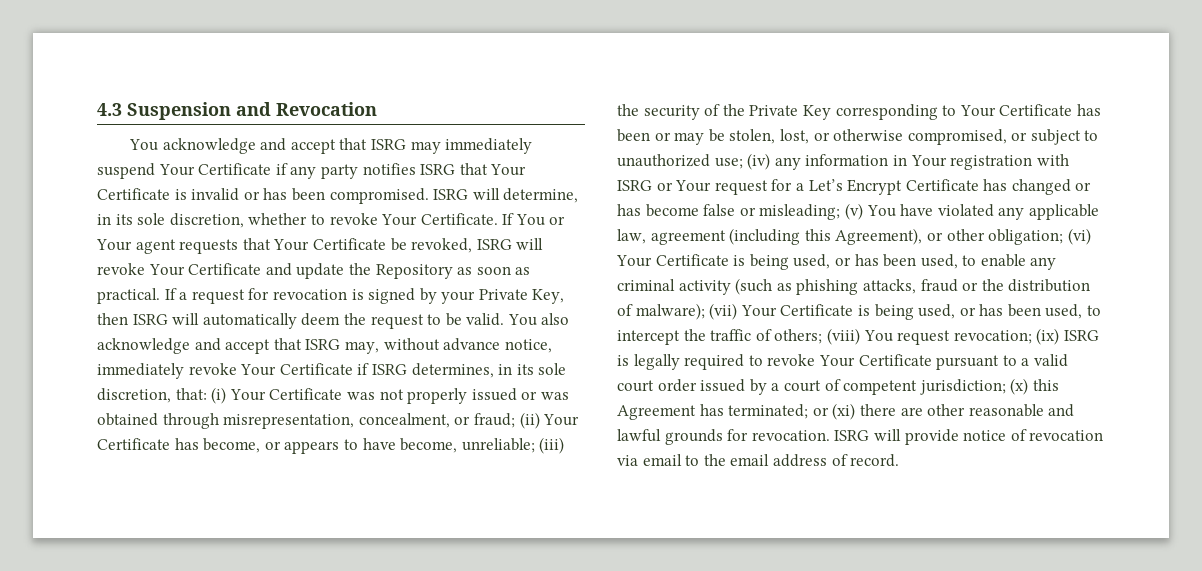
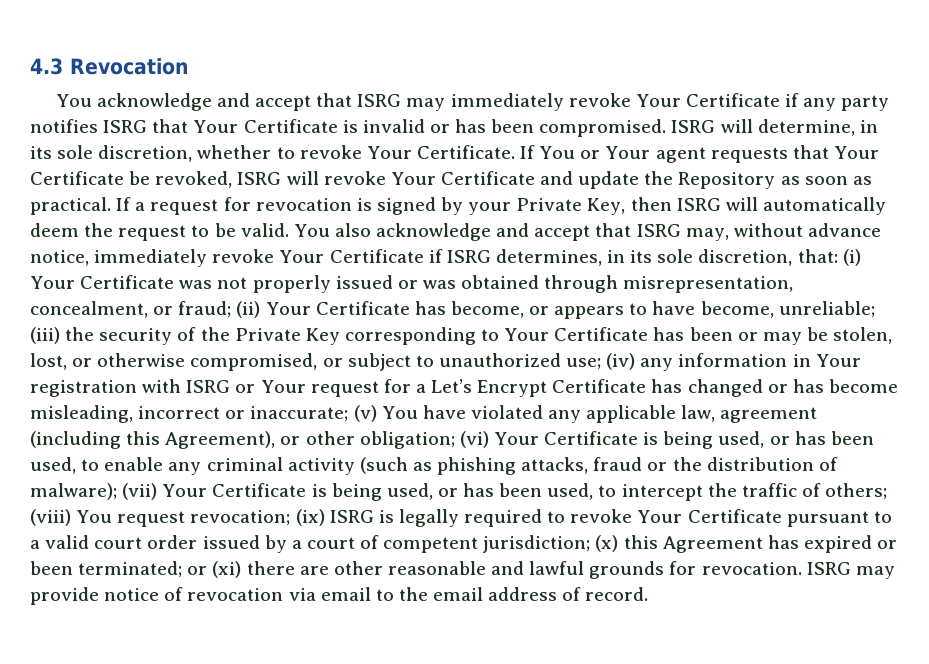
[127,102,271,120] Suspension and -> (63, 66) none
[97,163,155,179] suspend -> [568,93,631,107] revoke
[703,204,841,220] false or misleading; -> [30,405,349,423] misleading, incorrect or inaccurate;
(724, 410) none -> [803,535,898,553] [30,561,73,575] expired or been
[873,429,901,441] will -> [855,566,895,579] may

